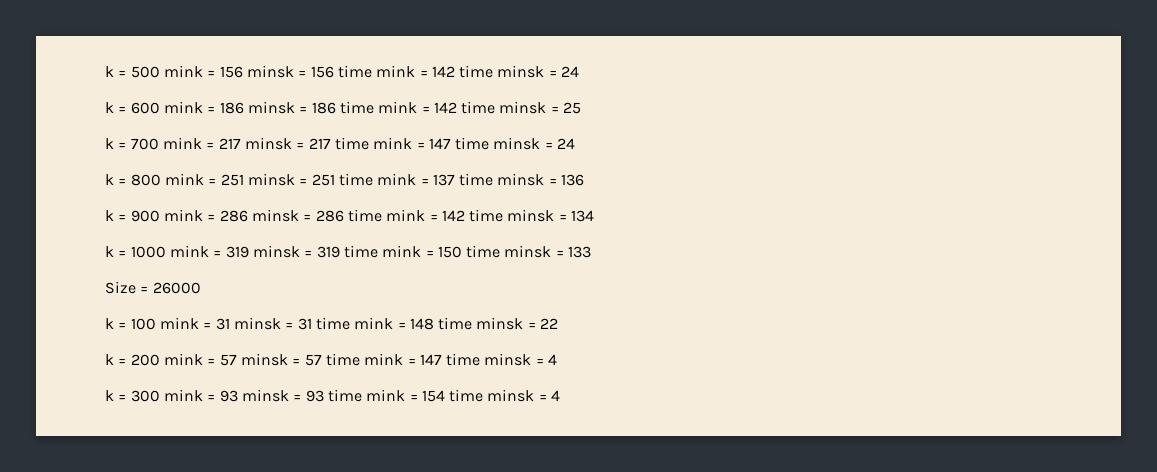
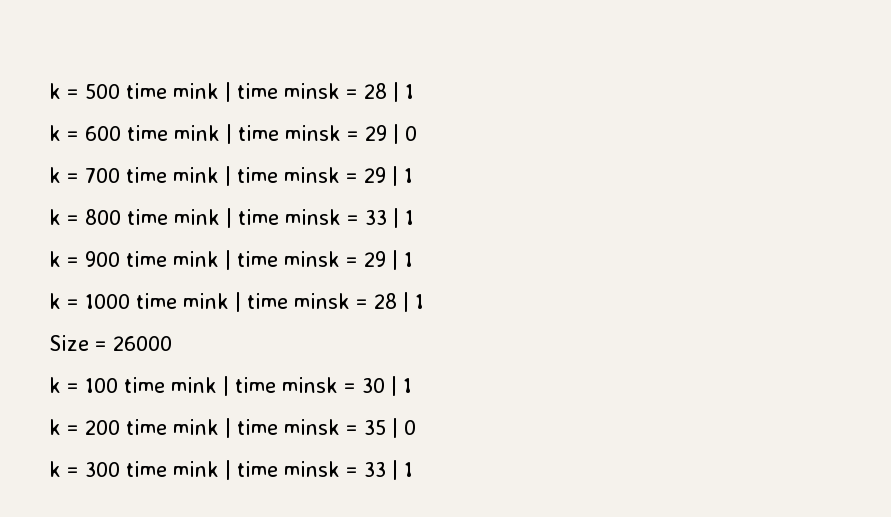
[163,65,580,78] [105,101,582,114] [105,137,576,150] [105,173,585,186] [105,209,595,222] [105,245,592,258] mink = 156 minsk = 156 time mink = 142 time minsk = 24 // k = 600 mink = 186 minsk = 186 time mink = 142 time minsk = 25 // k = 700 mink = 217 minsk = 217 time mink = 147 time minsk = 24 // k = 800 mink = 251 minsk = 251 time mink = 137 time minsk = 136 // k = 900 mink = 286 minsk = 286 time mink = 142 time minsk = 134 // k = 1000 mink = 319 minsk = 319 time mink = 150 time minsk = 133 -> [126,82,414,102] [49,124,417,144] [49,166,413,186] [49,208,414,228] [49,250,413,270] [49,292,424,312] time mink | time minsk = 28 | 1 // k = 600 time mink | time minsk = 29 | 0 // k = 700 time mink | time minsk = 29 | 1 // k = 800 time mink | time minsk = 33 | 1 // k = 900 time mink | time minsk = 29 | 1 // k = 1000 time mink | time minsk = 28 | 1
[159,317,559,330] [105,353,558,366] [105,389,561,402] mink = 31 minsk = 31 time mink = 148 time minsk = 22 // k = 200 mink = 57 minsk = 57 time mink = 147 time minsk = 4 // k = 300 mink = 93 minsk = 93 time mink = 154 time minsk = 4 -> [124,376,412,396] [49,418,416,438] [49,460,413,480] time mink | time minsk = 30 | 1 // k = 200 time mink | time minsk = 35 | 0 // k = 300 time mink | time minsk = 33 | 1

